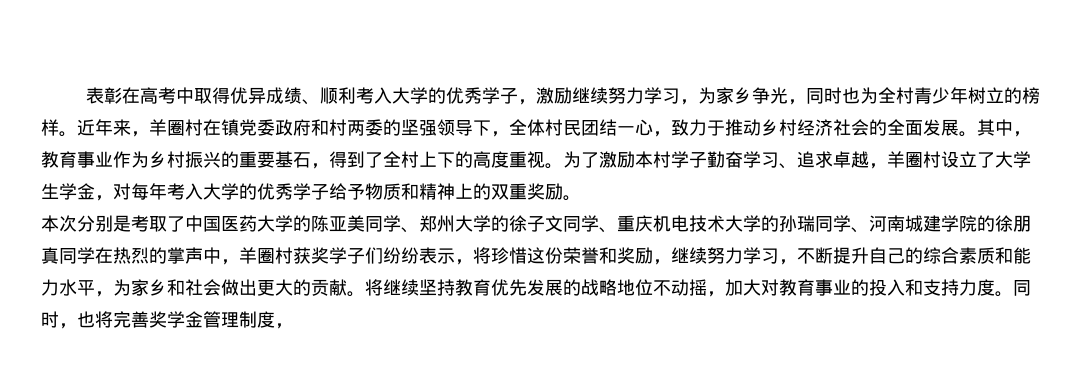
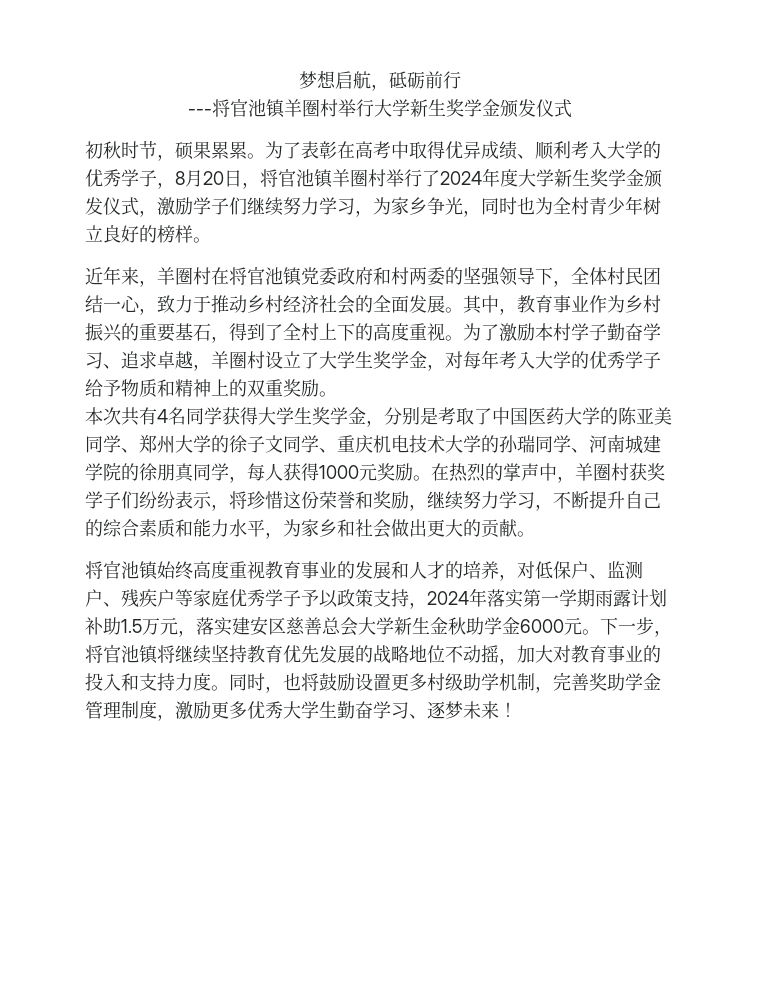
(86, 95) none -> [299,70,461,91] [188,99,572,118] [85,141,301,161] 梦想启航，砥砺前行 // ---将官池镇羊圈村举行大学新生奖学金颁发仪式 // 初秋时节，硕果累累。为了
[536,87,573,104] 激励 -> [175,168,662,189] [85,197,247,217] 8月20日，将官池镇羊圈村举行了2024年度大学新生奖学金颁发仪式，激励学子们
(1005, 95) none -> [103,225,139,243] 良好
(77, 134) none -> (211, 240) //
(221, 127) none -> [229,267,283,285] 将官池
(59, 191) none -> [373,351,391,369] 奖
(77, 223) none -> [121,407,384,427] 共有4名同学获得大学生奖学金，
(95, 255) none -> [229,463,431,483] ，每人获得1000元奖励。
(365, 294) none -> [85,561,643,581] [85,588,667,609] [85,616,672,637] [85,645,158,664] // 将官池镇始终高度重视教育事业的发展和人才的培养，对低保户、监测户、残疾户等家庭优秀学子予以政策支持，2024年落实第一学期雨露计划补助1.5万元，落实建安区慈善总会大学新生金秋助学金6000元。下一步，将官池镇
[113,311,293,329] 完善奖学金管理制度， -> [319,672,661,693] [85,701,517,721] 鼓励设置更多村级助学机制，完善奖助学金管理制度，激励更多优秀大学生勤奋学习、逐梦未来！

